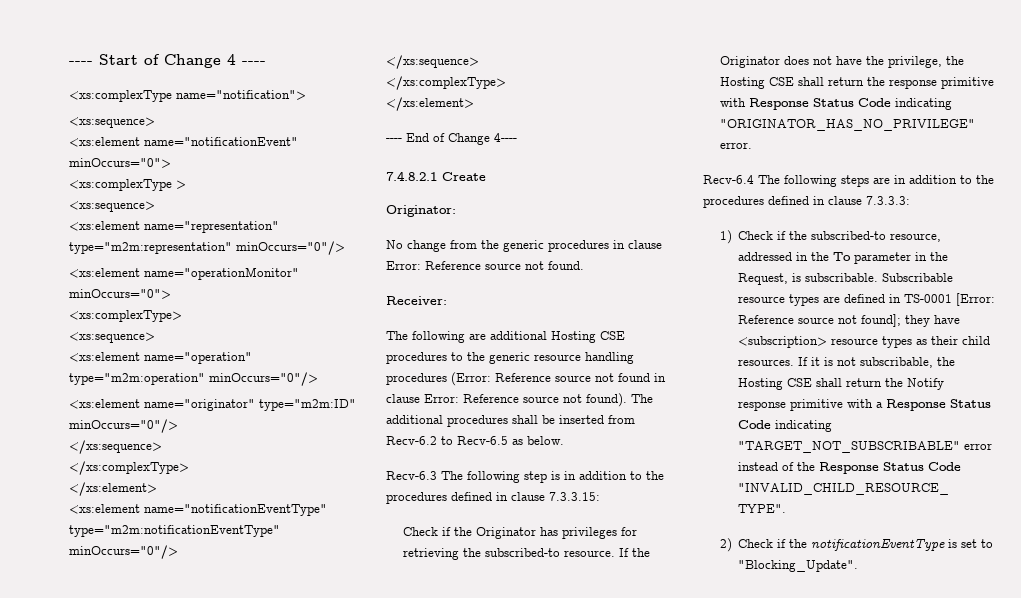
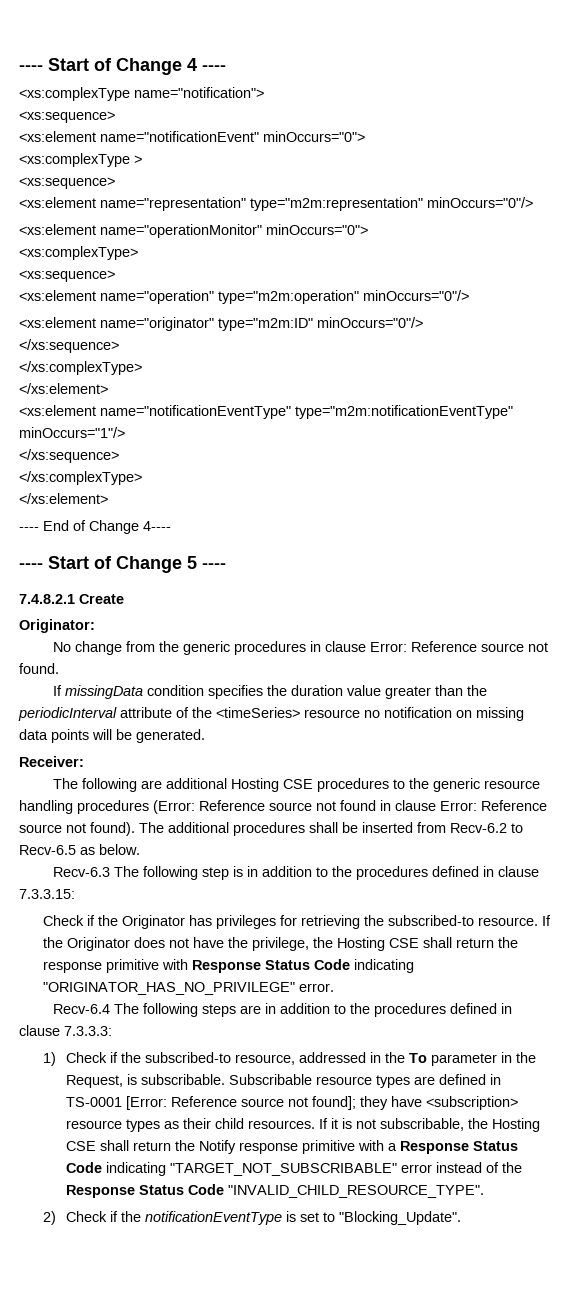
[69,545,178,559] minOccurs="0"/> -> [19,427,125,438] minOccurs="1"/>
(517, 137) none -> [19,556,226,573] // ---- Start of Change 5 ----
(584, 265) none -> [53,685,488,699] [18,707,524,721] [19,729,205,743] // If missingData condition specifies the duration value greater than the periodicInterval attribute of the <timeSeries> resource no notification on missing data points will be generated.

